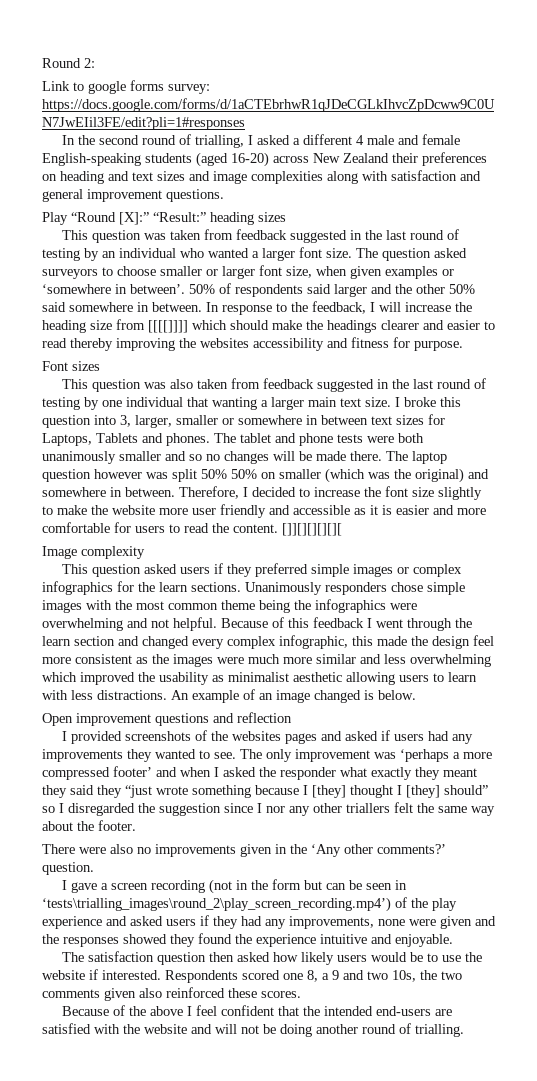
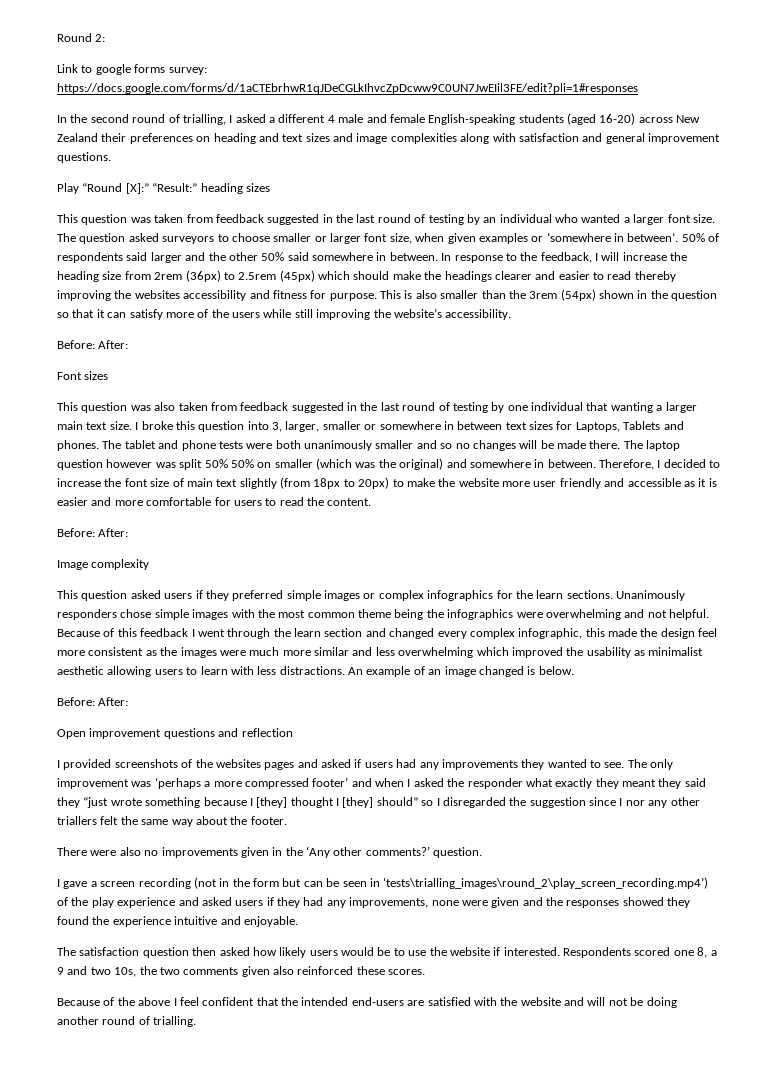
[148,320,188,333] [[[[]]]] -> [154,270,315,282] 2rem (36px) to 2.5rem (45px)
(463, 346) none -> [380,289,718,301] [57,308,512,320] [57,340,129,349] This is also smaller than the 3rem (54px) shown in the question so that it can satisfy more of the users while still improving the website’s accessibility. // Before: After:
[438,487,482,500] slightly -> [172,477,390,489] of main text slightly (from 18px to 20px)
[282,523,342,536] []][][][][][ -> [57,528,129,537] // Before: After:
(416, 695) none -> [57,697,129,706] // Before: After:

